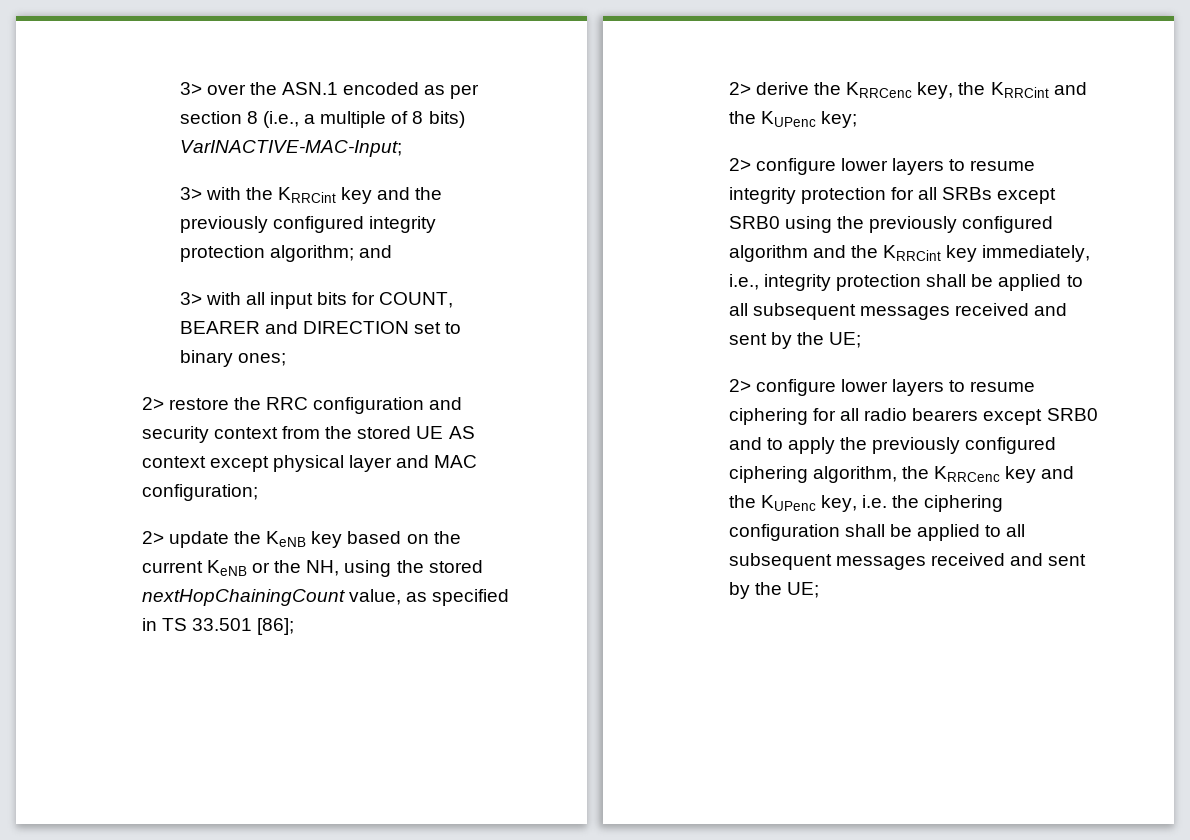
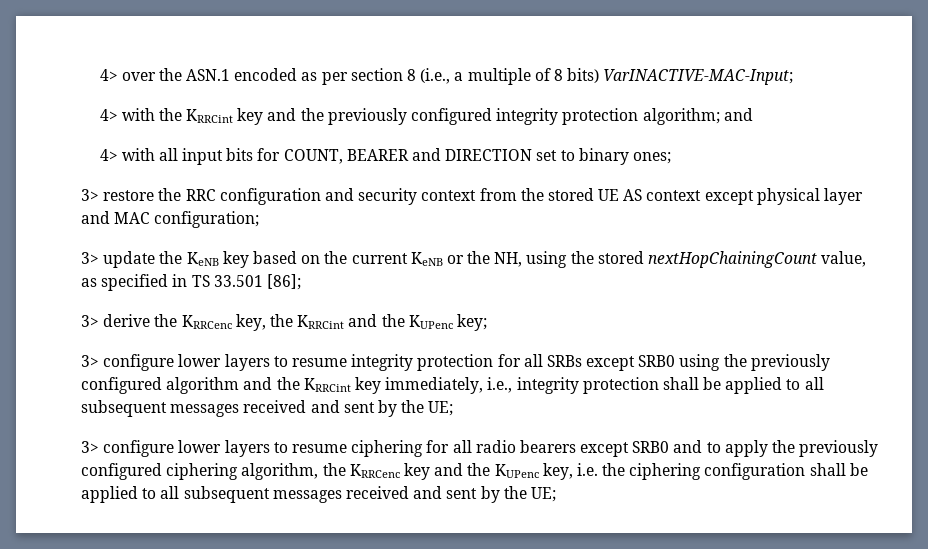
[179,82,202,95] 3> -> [99,69,118,81] 4>
[179,187,202,200] 3> -> [99,109,118,121] 4>
[179,292,202,305] 3> -> [99,149,118,161] 4>
[141,397,164,410] 2> -> [81,189,100,201] 3>
[141,531,164,544] 2> -> [81,252,100,264] 3>
[728,82,751,95] 2> -> [81,315,100,327] 3>
[728,158,751,171] 2> -> [81,355,100,367] 3>
[728,379,751,392] 2> -> [81,441,100,453] 3>

